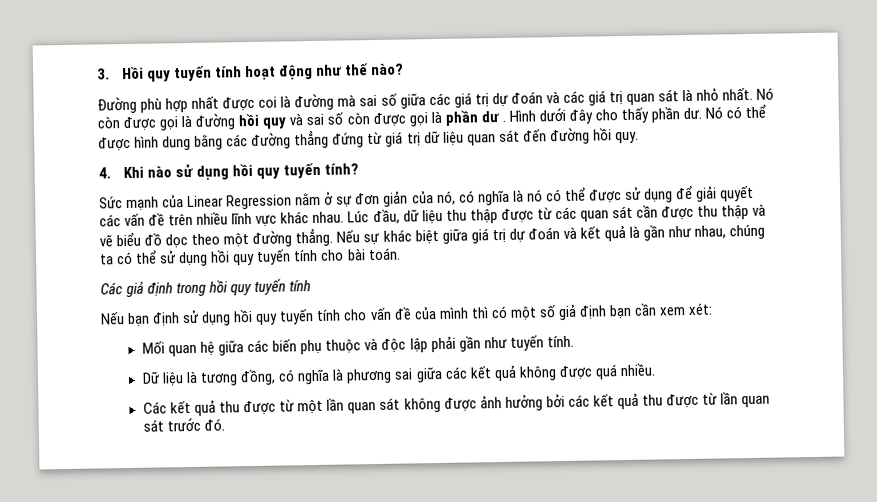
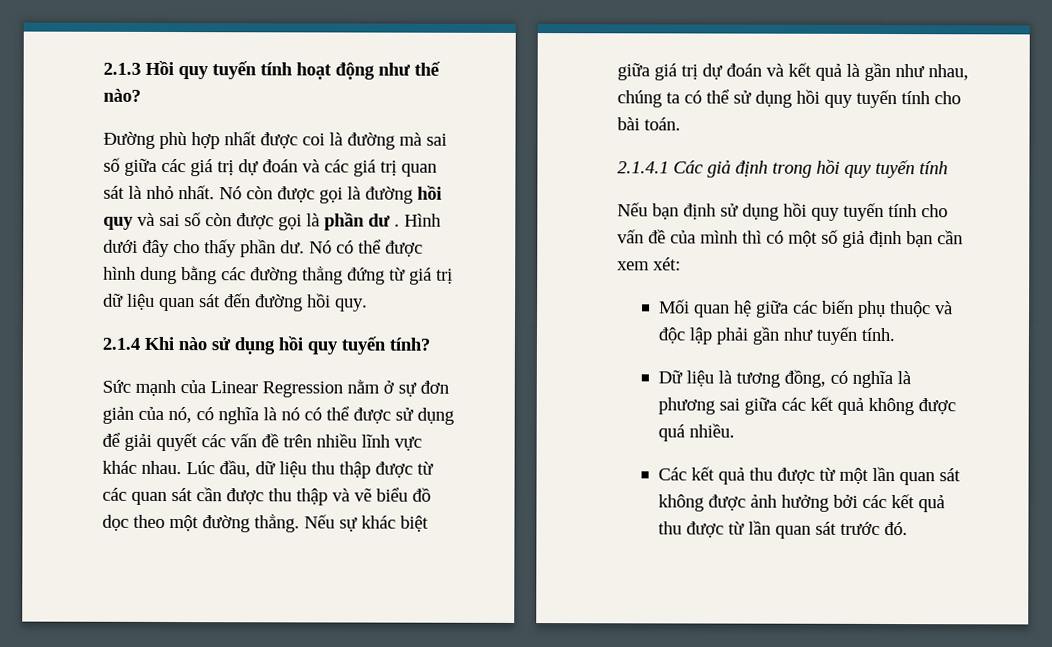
[97,68,110,80] 3. -> [103,62,141,75] 2.1.3
[98,167,111,179] 4. -> [102,337,140,350] 2.1.4
(401, 254) none -> [617,161,669,174] 2.1.4.1

